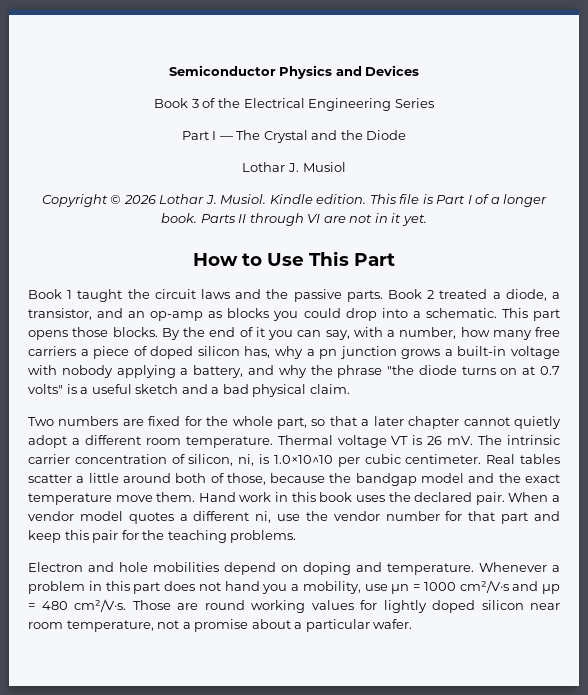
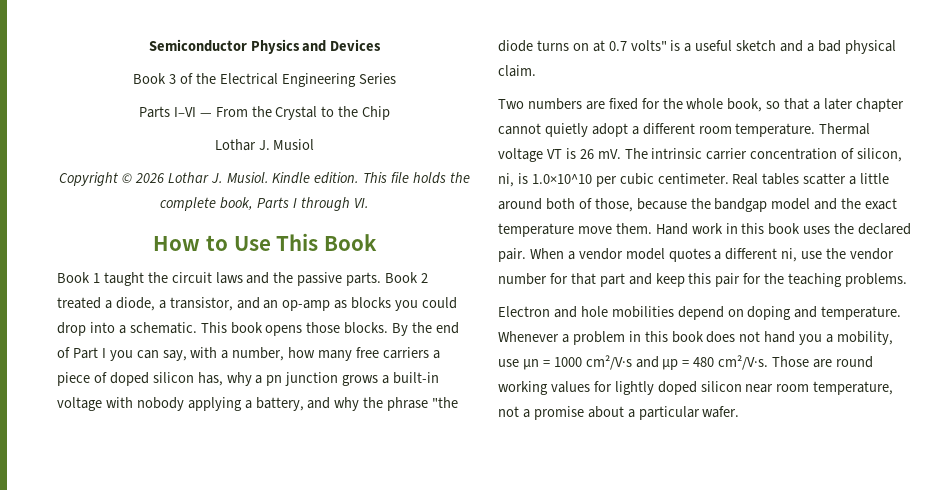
[181,130,407,143] Part I — The Crystal and the Diode -> [138,106,391,120] Parts I–VI — From the Crystal to the Chip
[422,194,548,207] [161,213,427,226] is Part I of a longer book. Parts II through VI are not in it yet. -> [413,172,471,184] [160,197,369,211] holds the complete book, Parts I through VI.
[354,253,395,266] Part -> [323,234,377,251] Book
[533,309,561,321] part -> [230,322,263,334] book
[255,327,265,337] it -> [72,347,106,359] Part I
[276,417,307,429] part, -> [727,98,763,112] book,
[133,582,161,594] part -> [671,331,704,343] book

